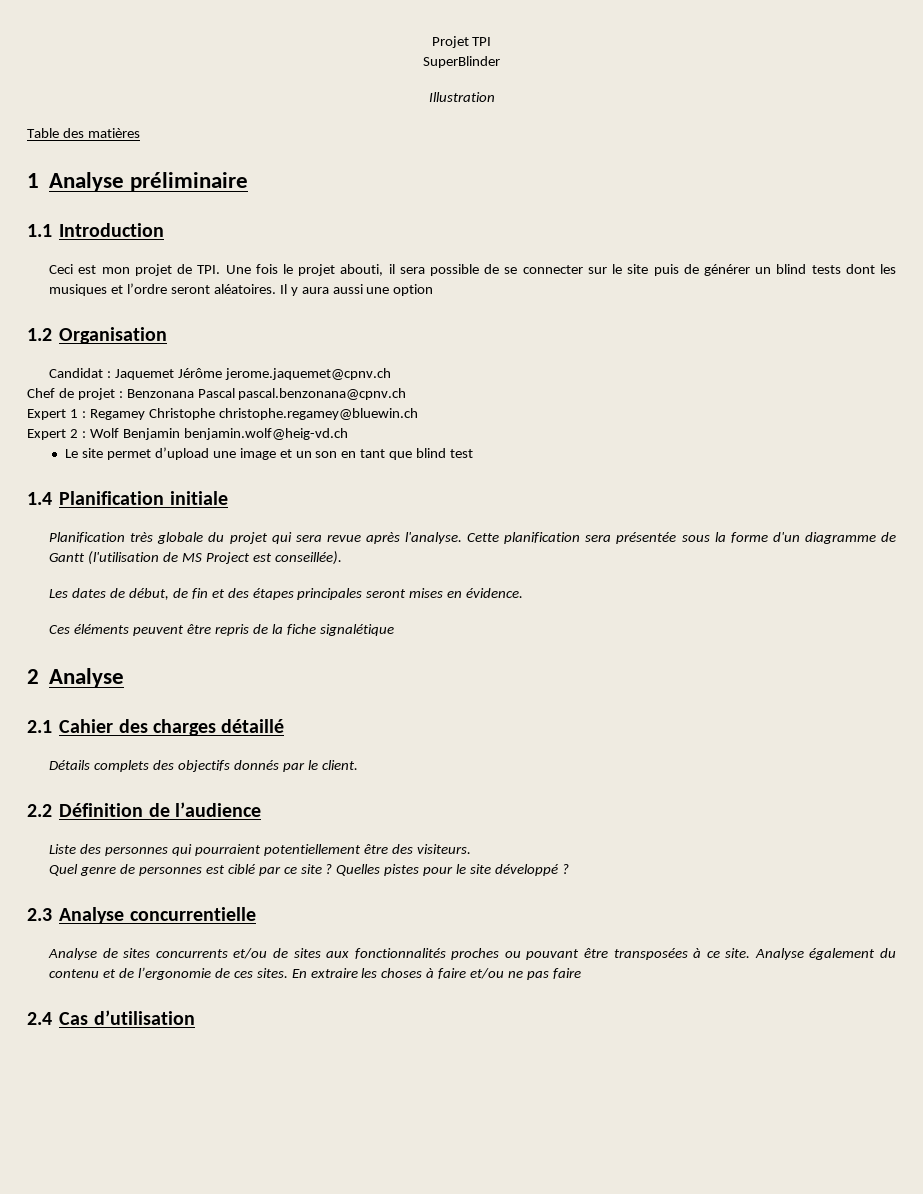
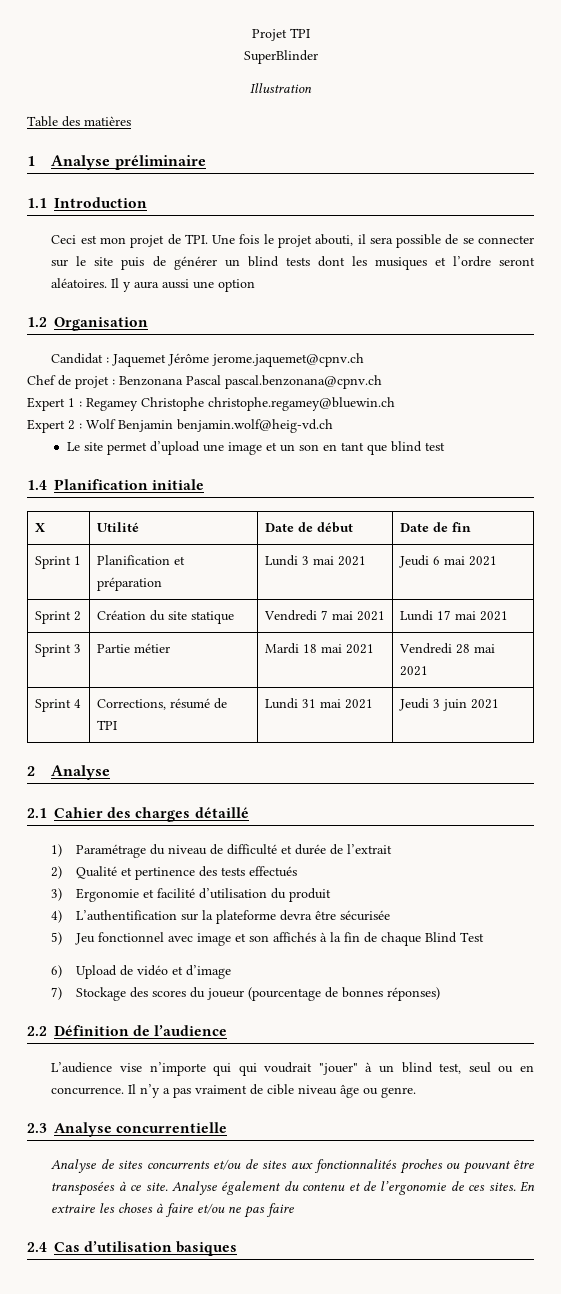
[49,532,896,544] [49,551,342,565] [49,588,524,600] [49,624,394,636] // Planification très globale du projet qui sera revue après l'analyse. Cette planification sera présentée sous la forme d'un diagramme de Gantt (l'utilisation de MS Project est conseillée). // Les dates de début, de fin et des étapes principales seront mises en évidence. // Ces éléments peuvent être repris de la fiche signalétique -> [34,523,45,532] [96,522,139,532] [264,522,353,533] [399,522,471,532] [34,556,81,569] [96,555,185,565] [96,577,162,591] [264,555,366,566] [398,555,497,568] [34,611,81,624] [96,610,234,624] [263,610,385,621] [399,610,508,621] [34,644,81,657] [96,643,170,653] [264,643,374,654] [398,643,495,654] [399,666,428,676] [34,699,81,712] [96,698,227,710] [96,720,117,730] [264,698,373,709] [398,698,499,711] // X | Utilité | Date de début | Date de fin // Sprint 1 | Planification et préparation | Lundi 3 mai 2021 | Jeudi 6 mai 2021 // Sprint 2 | Création du site statique | Vendredi 7 mai 2021 | Lundi 17 mai 2021 // Sprint 3 | Partie métier | Mardi 18 mai 2021 | Vendredi 28 mai 2021 // Sprint 4 | Corrections, résumé de TPI | Lundi 31 mai 2021 | Jeudi 3 juin 2021
[49,760,358,772] [27,802,261,817] [49,844,471,856] [49,864,569,876] Détails complets des objectifs donnés par le client. // 2.2 Définition de l’audience // Liste des personnes qui pourraient potentiellement être des visiteurs. // Quel genre de personnes est ciblé par ce site ? Quelles pistes pour le site développé ? -> [51,844,392,858] [51,866,297,880] [51,888,331,902] [51,910,390,924] [51,932,484,946] [51,965,231,979] [51,987,440,1001] [27,1025,228,1036] [51,1062,534,1076] [51,1084,417,1098] 1) Paramétrage du niveau de difficulté et durée de l’extrait // 2) Qualité et pertinence des tests effectués // 3) Ergonomie et facilité d’utilisation du produit // 4) L’authentification sur la plateforme devra être sécurisée // 5) Jeu fonctionnel avec image et son affichés à la fin de chaque Blind Test // 6) Upload de vidéo et d’image // 7) Stockage des scores du joueur (pourcentage de bonnes réponses) // 2.2 Définition de l’audience // L’audience vise n’importe qui qui voudrait "jouer" à un blind test, seul ou en concurrence. Il n’y a pas vraiment de cible niveau âge ou genre.
(195, 1017) none -> [176,1241,238,1256] basiques

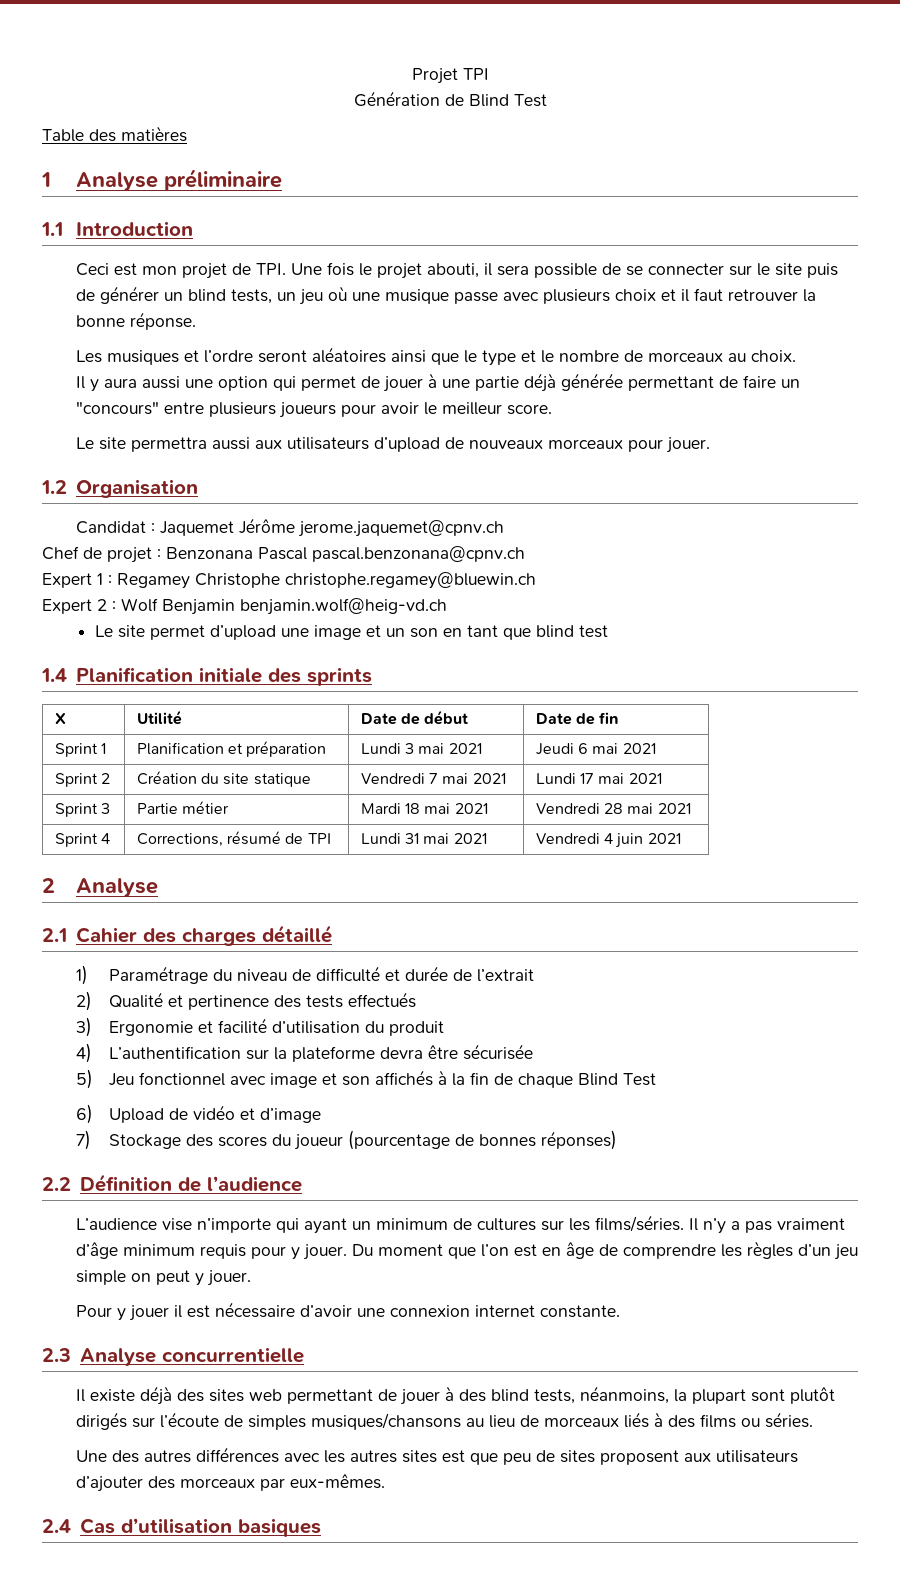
[243,50,318,64] [250,83,312,93] SuperBlinder // Illustration -> [353,91,547,107] Génération de Blind Test
[285,256,535,270] [51,278,108,288] tests dont les musiques et l’ordre seront aléatoires. -> [230,286,816,305] [75,312,196,330] [75,347,796,366] tests, un jeu où une musique passe avec plusieurs choix et il faut retrouver la bonne réponse. // Les musiques et l’ordre seront aléatoires ainsi que le type et le nombre de morceaux au choix. //
(256, 285) none -> [272,373,800,392] [75,401,552,418] [75,437,710,453] qui permet de jouer à une partie déjà générée permettant de faire un "concours" entre plusieurs joueurs pour avoir le meilleur score. // Le site permettra aussi aux utilisateurs d’upload de nouveaux morceaux pour jouer.
(205, 484) none -> [267,667,372,686] des sprints
[398,698,440,711] Jeudi 3 -> [535,833,613,844] Vendredi 4
[238,1062,534,1076] [51,1087,125,1095] qui voudrait "jouer" à un blind test, seul ou en concurrence. -> [303,1215,684,1234] ayant un minimum de cultures sur les films/séries.
[250,1084,417,1098] [27,1122,228,1137] [51,1159,535,1174] [51,1181,536,1196] [51,1203,295,1218] de cible niveau âge ou genre. // 2.3 Analyse concurrentielle // Analyse de sites concurrents et/ou de sites aux fonctionnalités proches ou pouvant être transposées à ce site. Analyse également du contenu et de l’ergonomie de ces sites. En extraire les choses à faire et/ou ne pas faire -> [75,1241,858,1260] [75,1270,251,1286] [75,1302,620,1321] [42,1347,304,1366] [75,1386,835,1405] [75,1412,813,1430] [75,1447,798,1465] [75,1474,385,1492] d’âge minimum requis pour y jouer. Du moment que l’on est en âge de comprendre les règles d’un jeu simple on peut y jouer. // Pour y jouer il est nécessaire d’avoir une connexion internet constante. // 2.3 Analyse concurrentielle // Il existe déjà des sites web permettant de jouer à des blind tests, néanmoins, la plupart sont plutôt dirigés sur l’écoute de simples musiques/chansons au lieu de morceaux liés à des films ou séries. // Une des autres différences avec les autres sites est que peu de sites proposent aux utilisateurs d’ajouter des morceaux par eux-mêmes.

